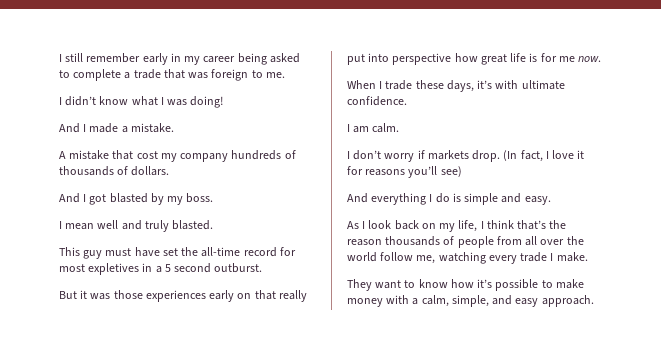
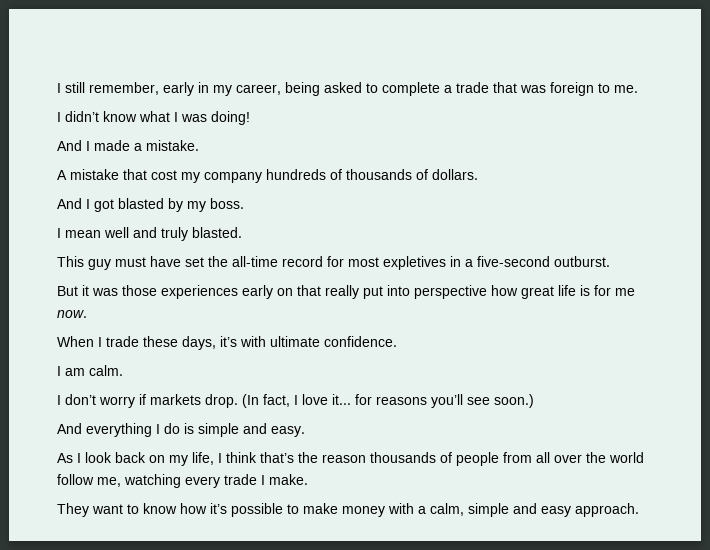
[86,53,141,63] remember -> [89,82,159,95] remember,
[203,56,236,63] career -> [236,84,281,95] career,
[164,263,212,273] 5 second -> [477,256,550,267] five-second
[577,150,585,159] it -> [332,394,351,405] it...
[440,166,462,177] see) -> [467,394,534,408] see soon.)
[451,295,489,307] simple, -> [468,503,509,517] simple

